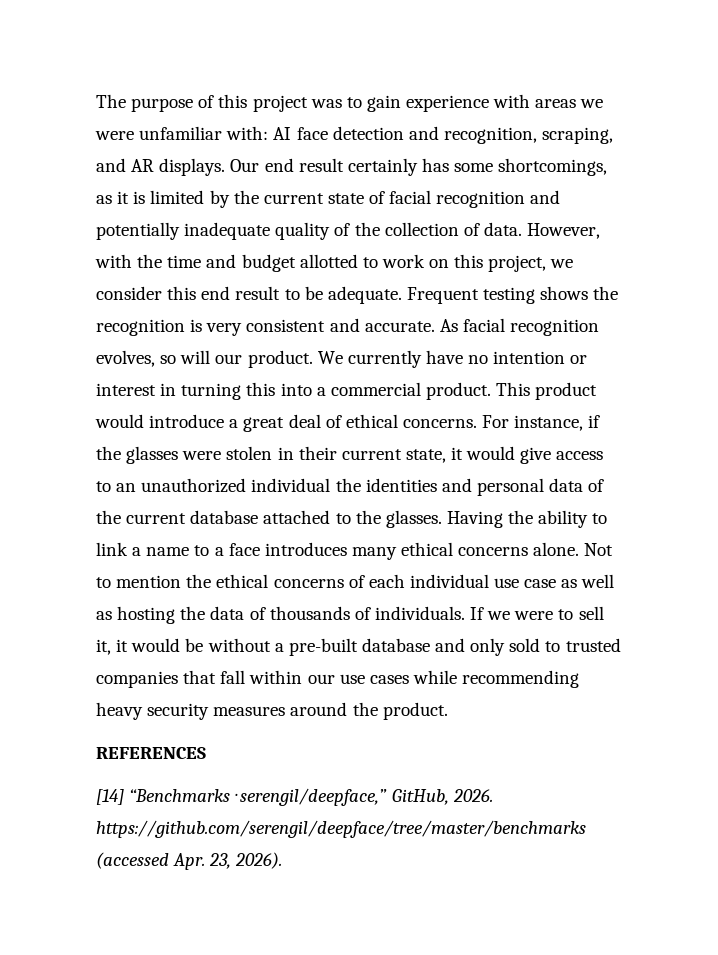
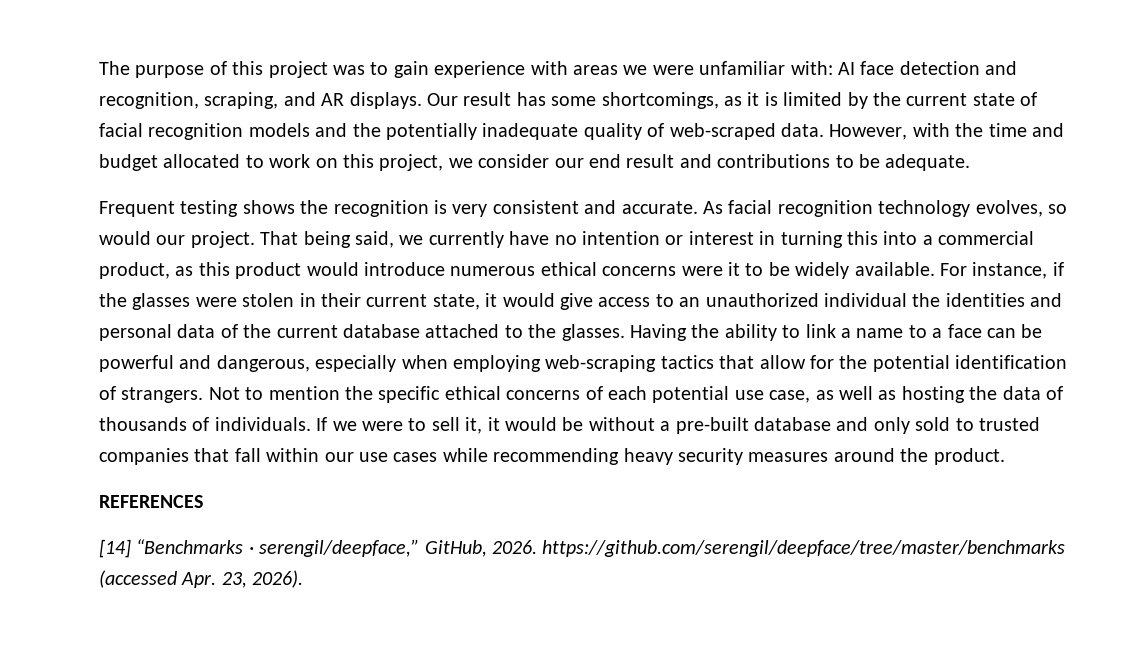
[264,158,418,176] end result certainly -> [463,92,512,106] result
[530,190,561,204] and -> [248,123,381,137] models and the
[354,222,480,236] the collection of -> [669,123,776,140] web-scraped
[299,254,358,268] allotted -> [163,154,241,168] allocated
[167,286,281,300] this end result -> [554,154,831,168] our end result and contributions
(402, 295) none -> (971, 162) //
(600, 327) none -> [878,200,971,217] technology
[180,350,343,368] will our product. We -> [99,231,424,248] would our project. That being said, we
[425,382,598,400] [95,414,477,432] product. This product would introduce a great deal of ethical concerns. -> [99,262,935,279] product, as this product would introduce numerous ethical concerns were it to be widely available.
[264,542,580,560] introduces many ethical concerns alone. -> [986,324,1043,338] [99,355,1068,372] [99,386,204,403] can be powerful and dangerous, especially when employing web-scraping tactics that allow for the potential identification of strangers.
(212, 581) none -> [378,386,441,403] specific
[409,574,557,588] individual use case -> [652,386,811,403] potential use case,

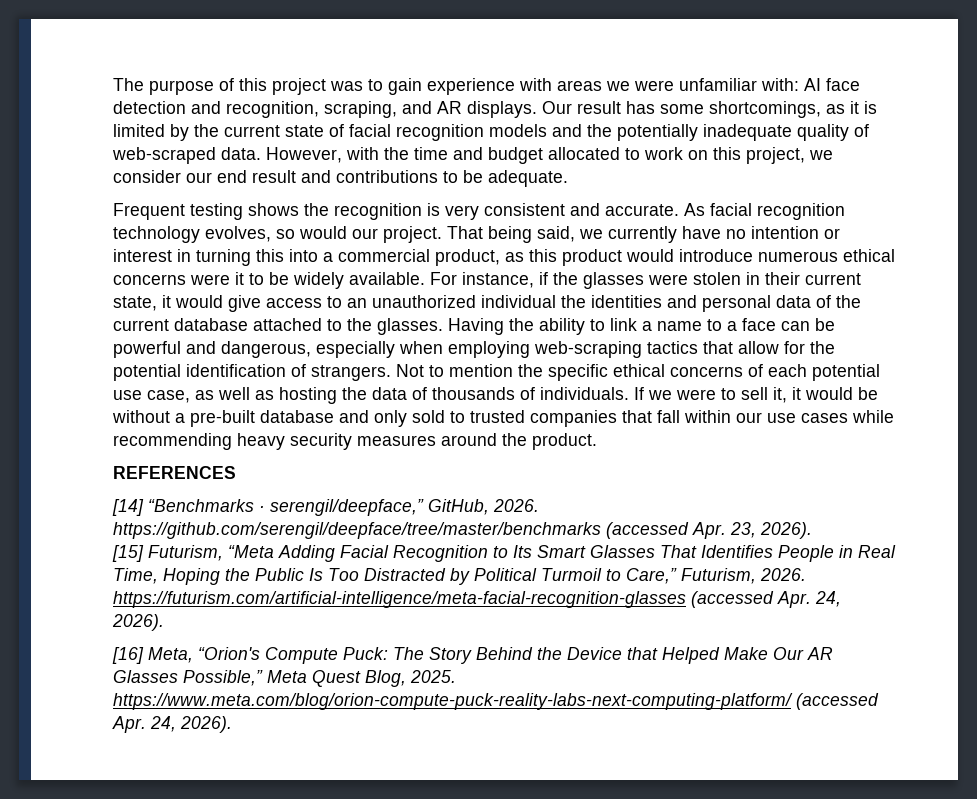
(304, 579) none -> [112,545,896,562] [113,568,806,585] [113,591,841,608] [112,614,164,631] [112,647,833,664] [113,670,456,687] [113,693,879,710] [112,716,232,733] // [15] Futurism, “Meta Adding Facial Recognition to Its Smart Glasses That Identifies People in Real Time, Hoping the Public Is Too Distracted by Political Turmoil to Care,” Futurism, 2026. https://futurism.com/artificial-intelligence/meta-facial-recognition-glasses (accessed Apr. 24, 2026). // [16] Meta, “Orion's Compute Puck: The Story Behind the Device that Helped Make Our AR Glasses Possible,” Meta Quest Blog, 2025. https://www.meta.com/blog/orion-compute-puck-reality-labs-next-computing-platform/ (accessed Apr. 24, 2026).

